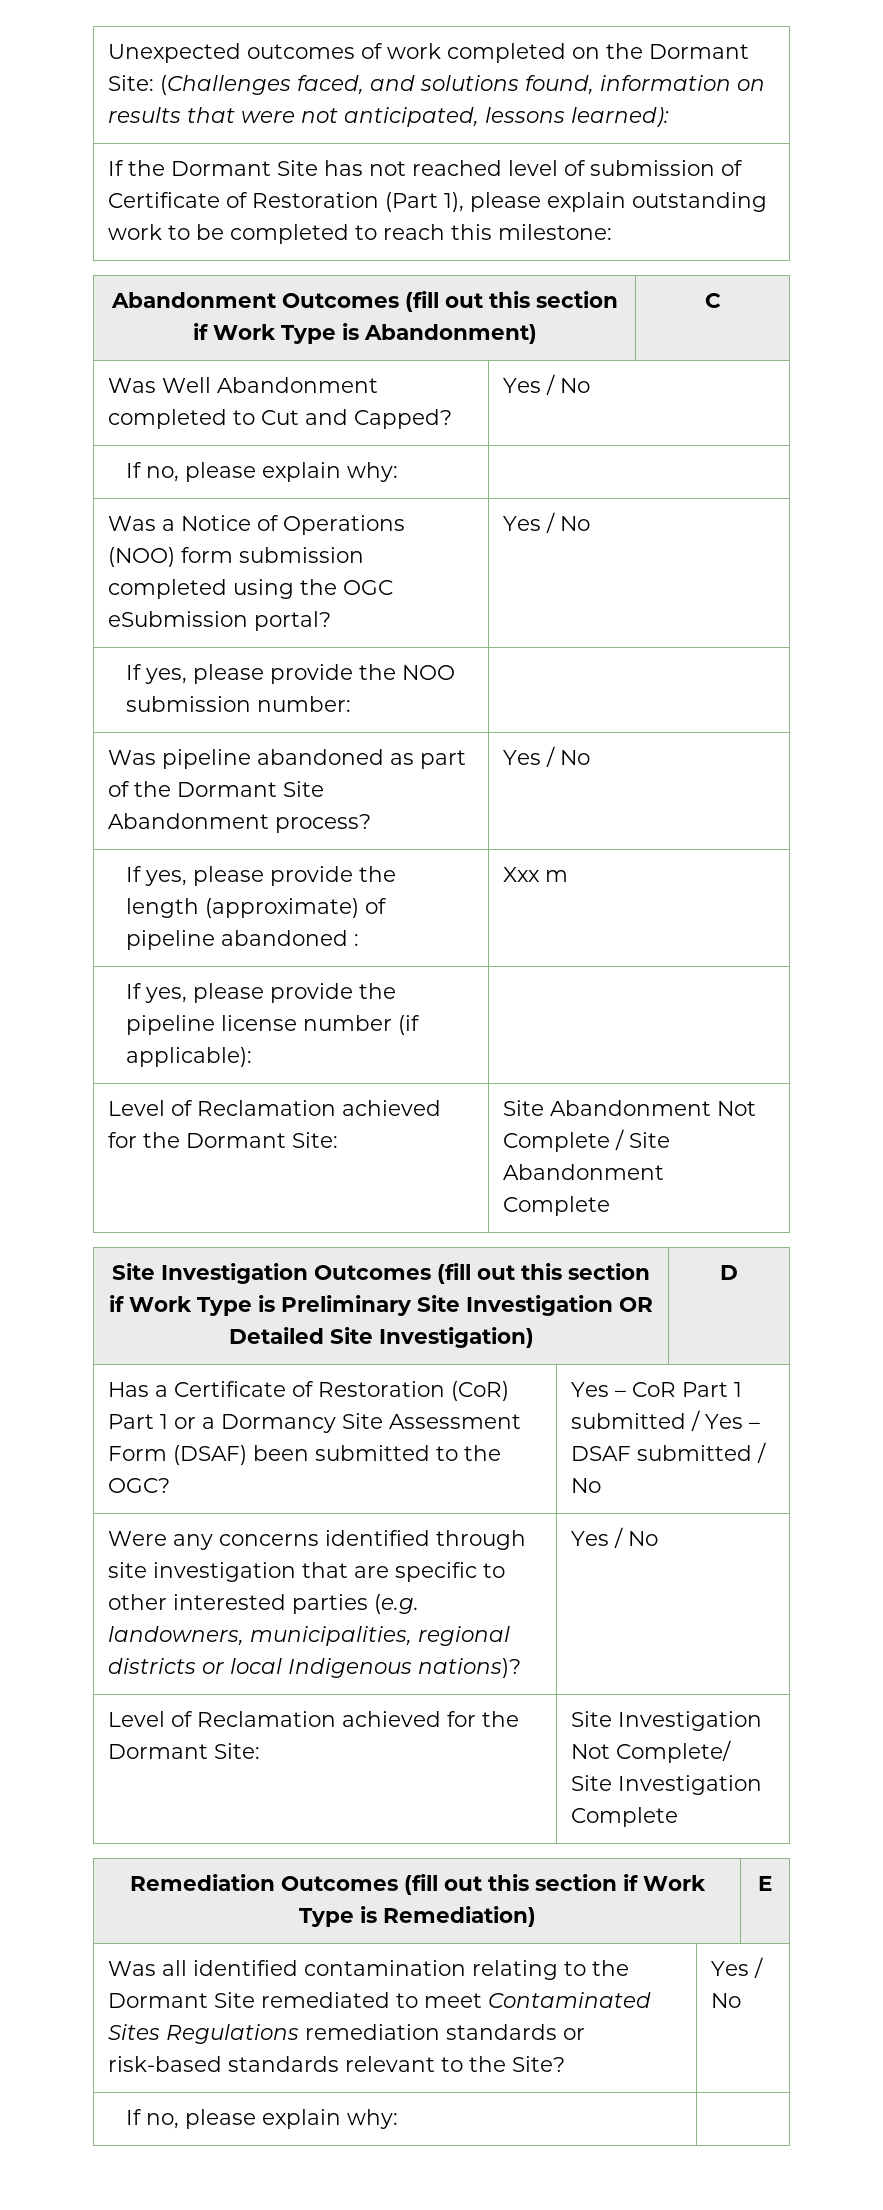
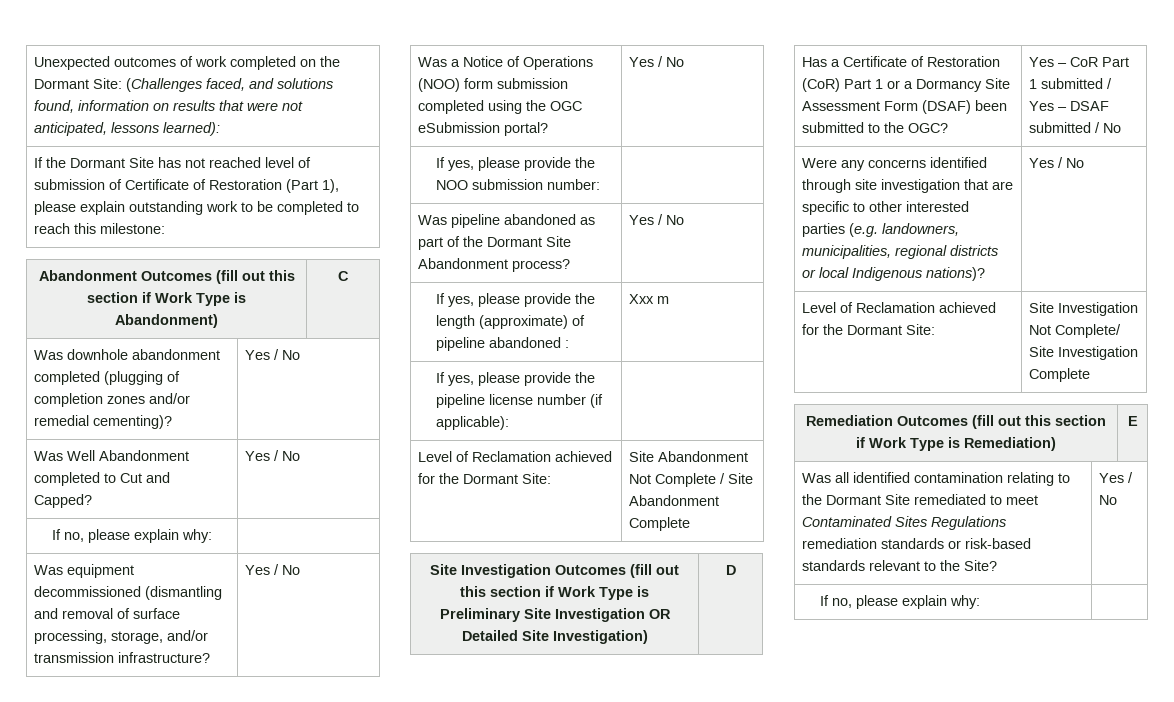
(721, 300) none -> [34,349,221,360] [34,371,181,385] [34,393,191,407] [34,415,173,429] [245,349,301,360] // Was downhole abandonment completed (plugging of completion zones and/or remedial cementing)? | Yes / No
(398, 472) none -> [34,564,135,578] [34,586,223,600] [34,608,181,619] [34,630,209,644] [34,652,211,663] [245,564,301,575] // Was equipment decommissioned (dismantling and removal of surface processing, storage, and/or transmission infrastructure? | Yes / No

